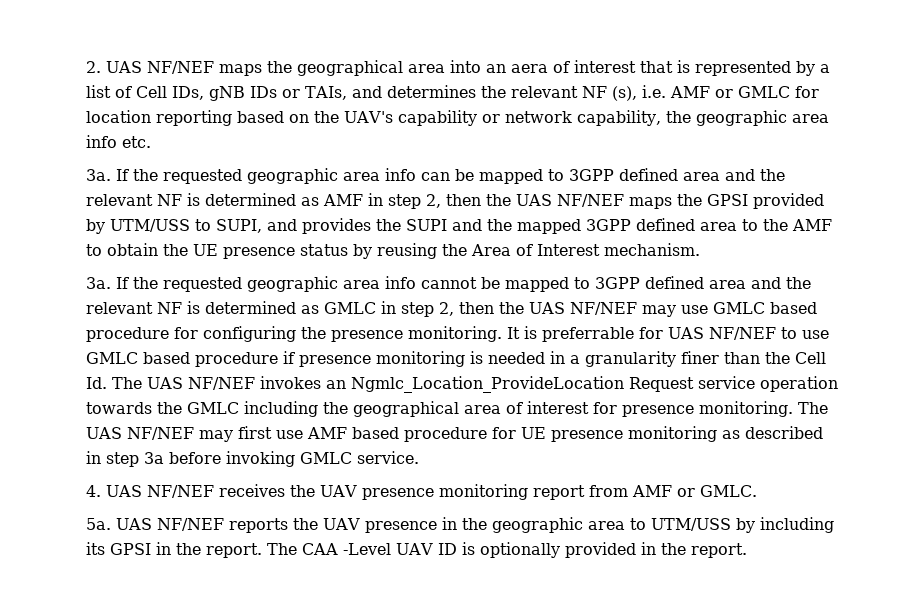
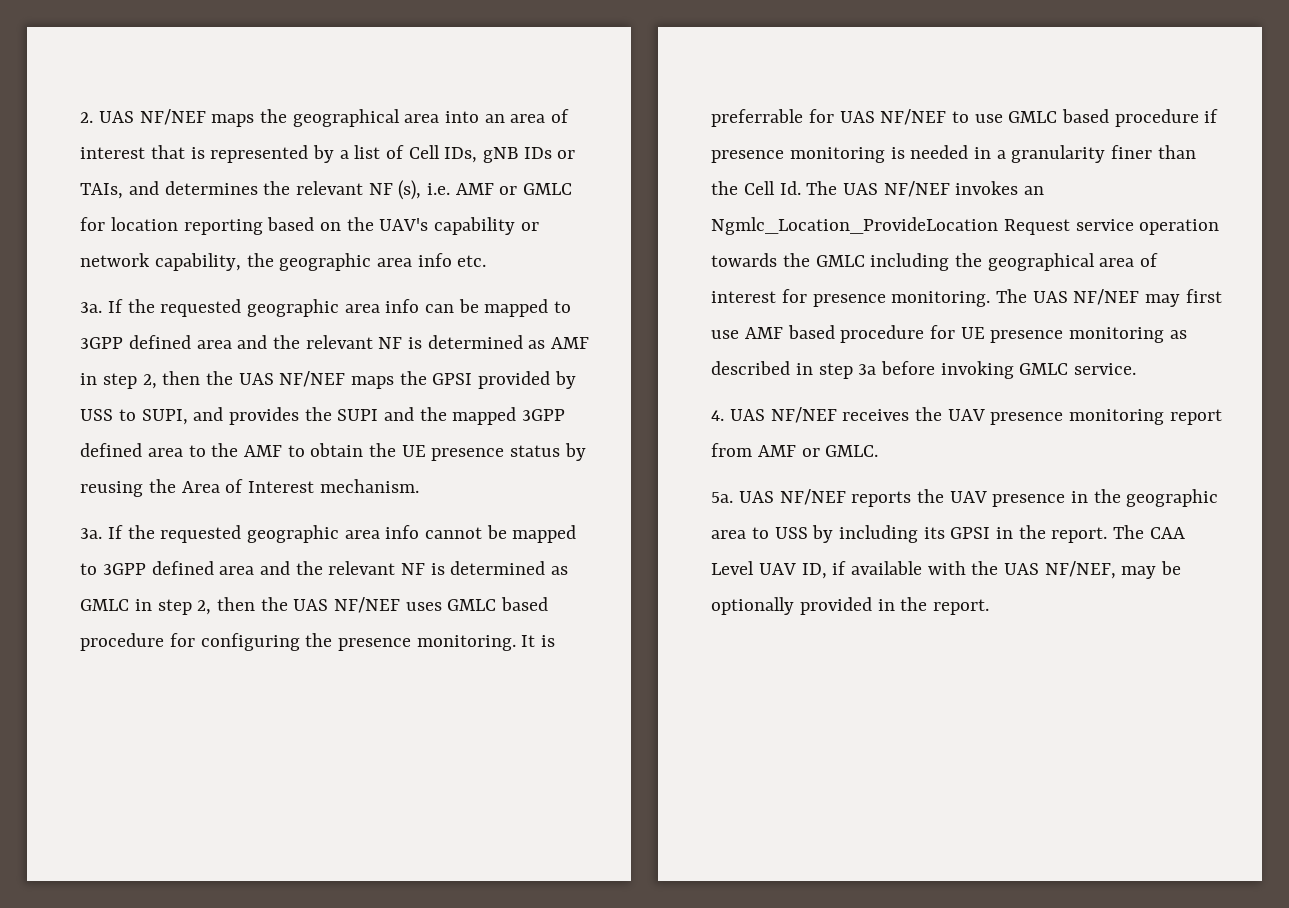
[511,64,549,73] aera -> [510,114,546,123] area
[110,219,191,232] UTM/USS -> [80,409,114,421] USS
[642,305,709,317] may use -> [405,602,442,611] uses
[651,518,732,531] UTM/USS -> [774,527,808,539] USS
[343,542,476,555] -Level UAV ID is -> [711,561,1182,579] Level UAV ID, if available with the UAS NF/NEF, may be

